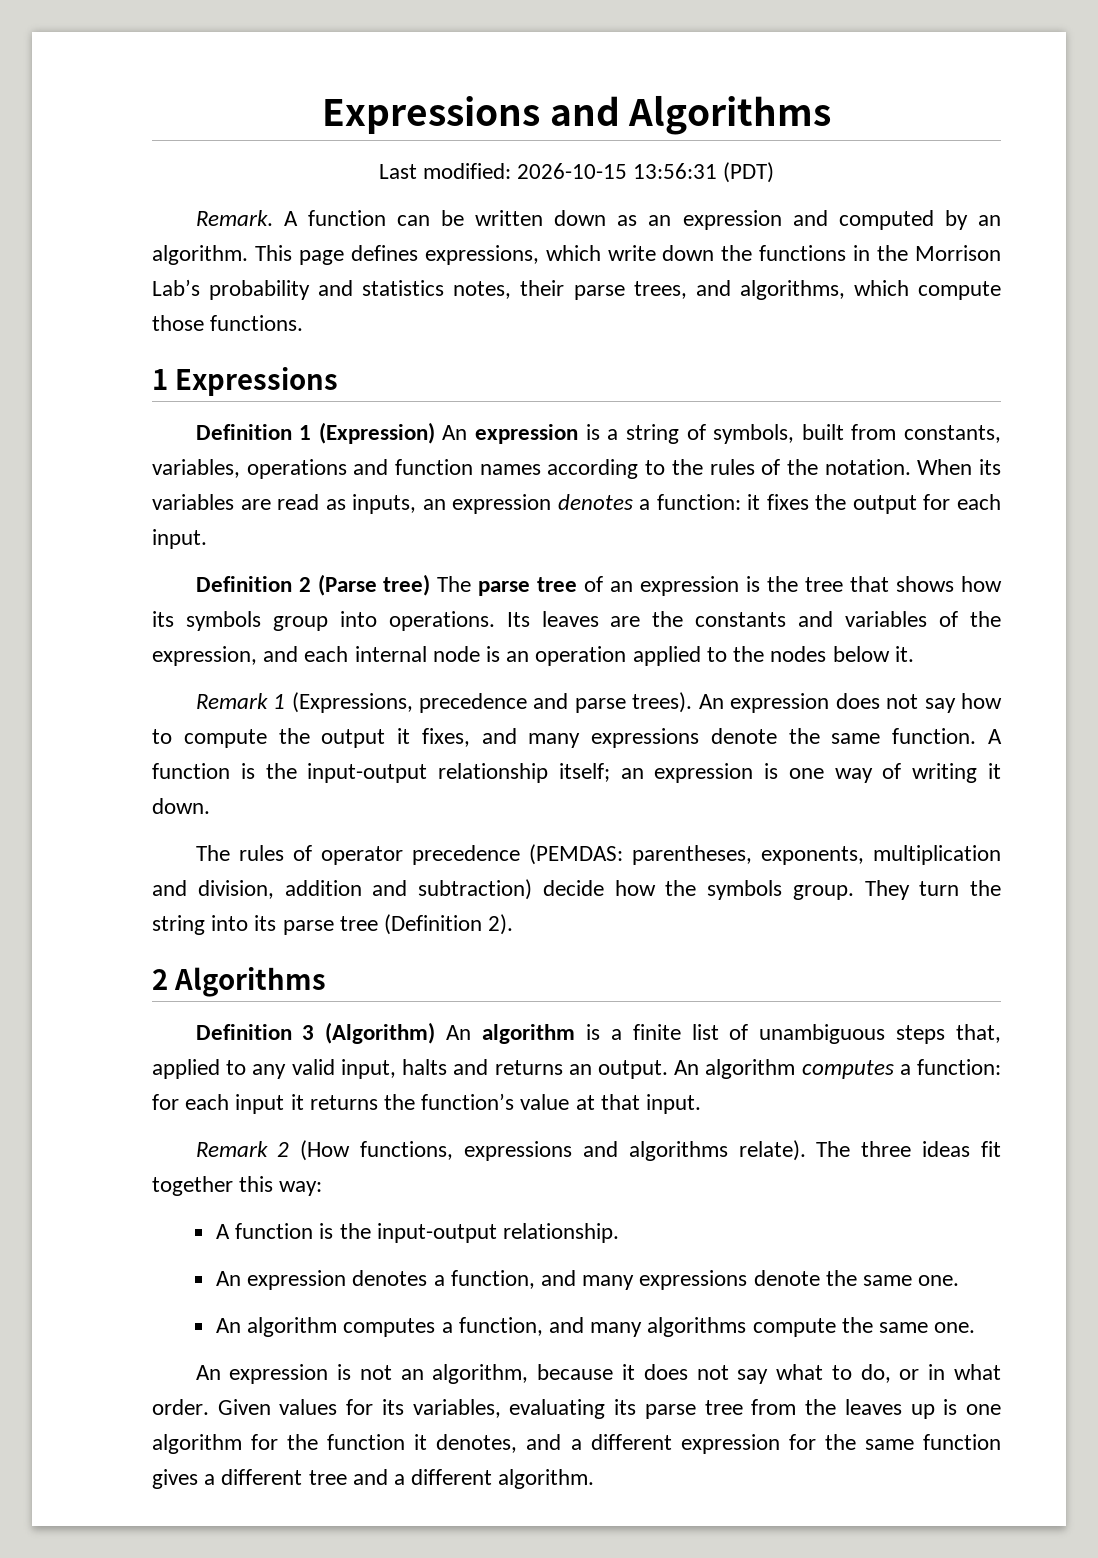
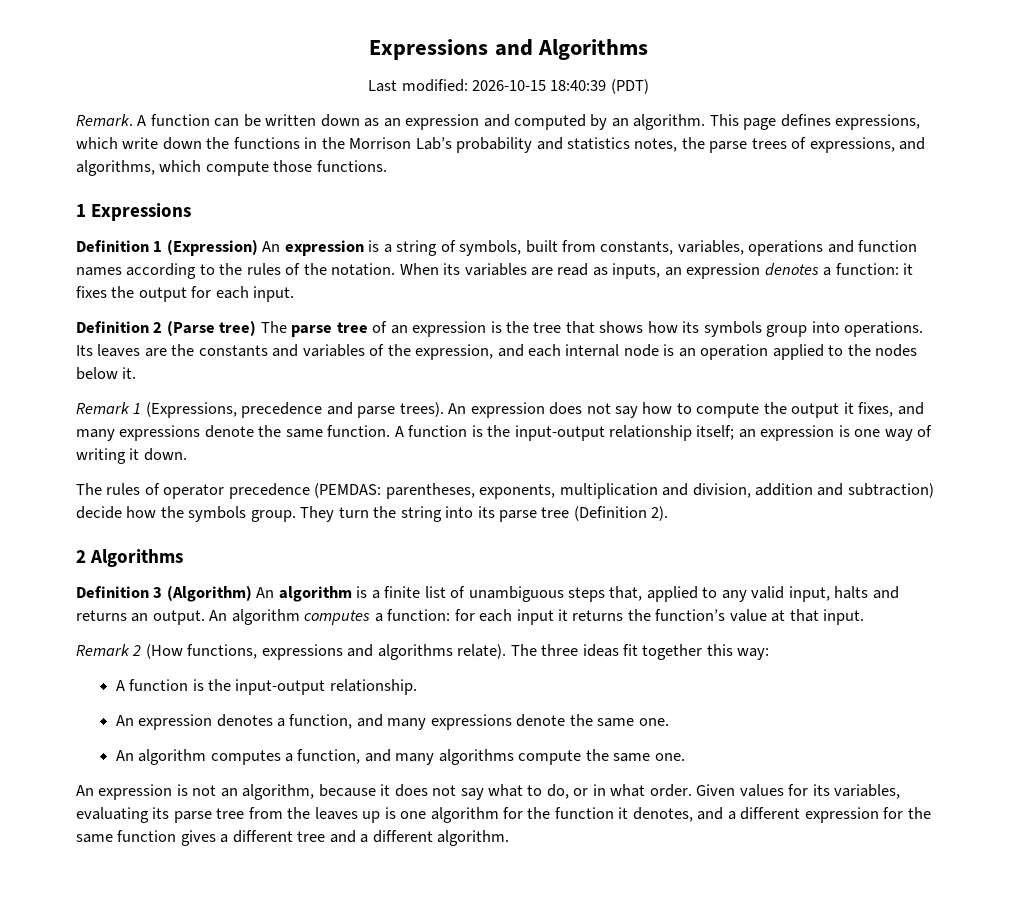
[633,163,718,179] 13:56:31 -> [550,80,607,91] 18:40:39
[520,280,687,300] their parse trees, -> [681,137,895,153] the parse trees of expressions,

